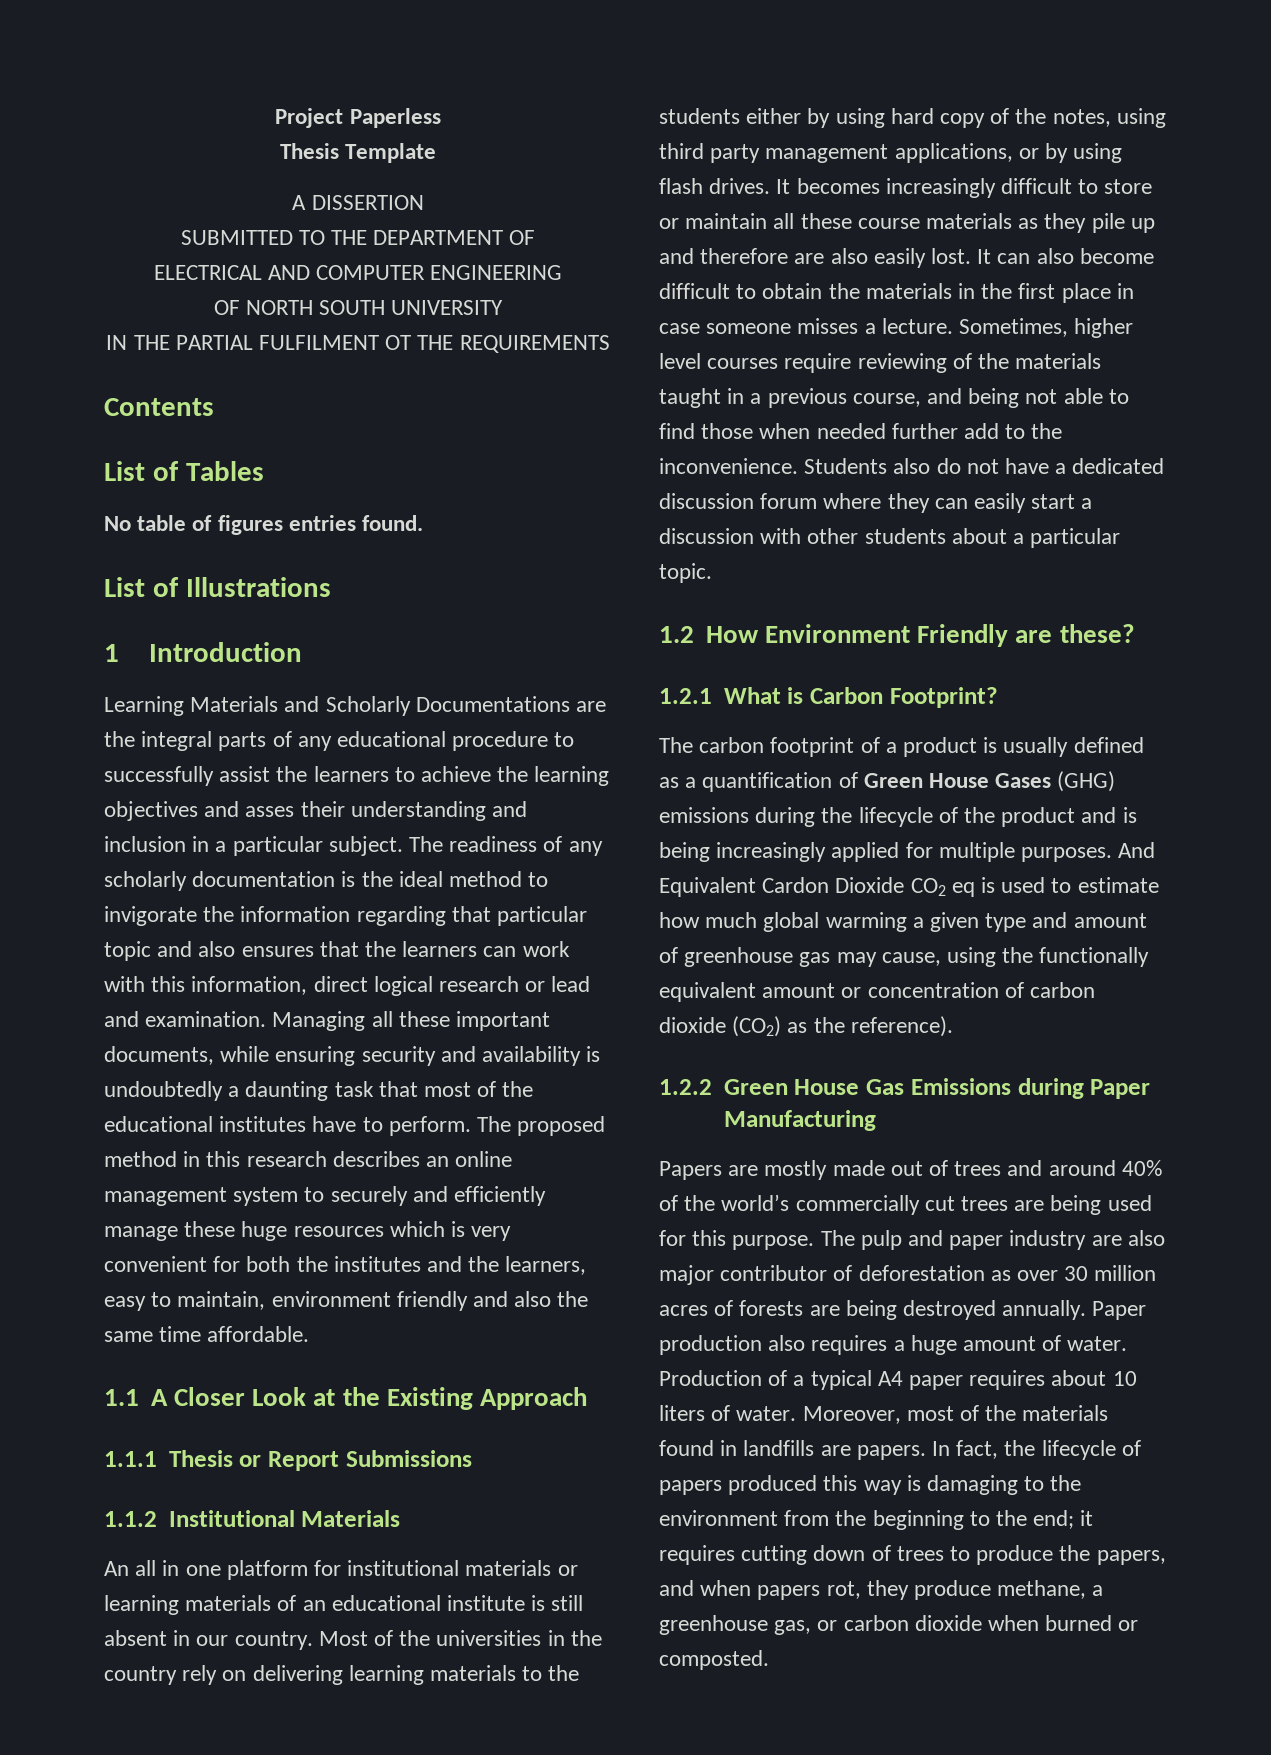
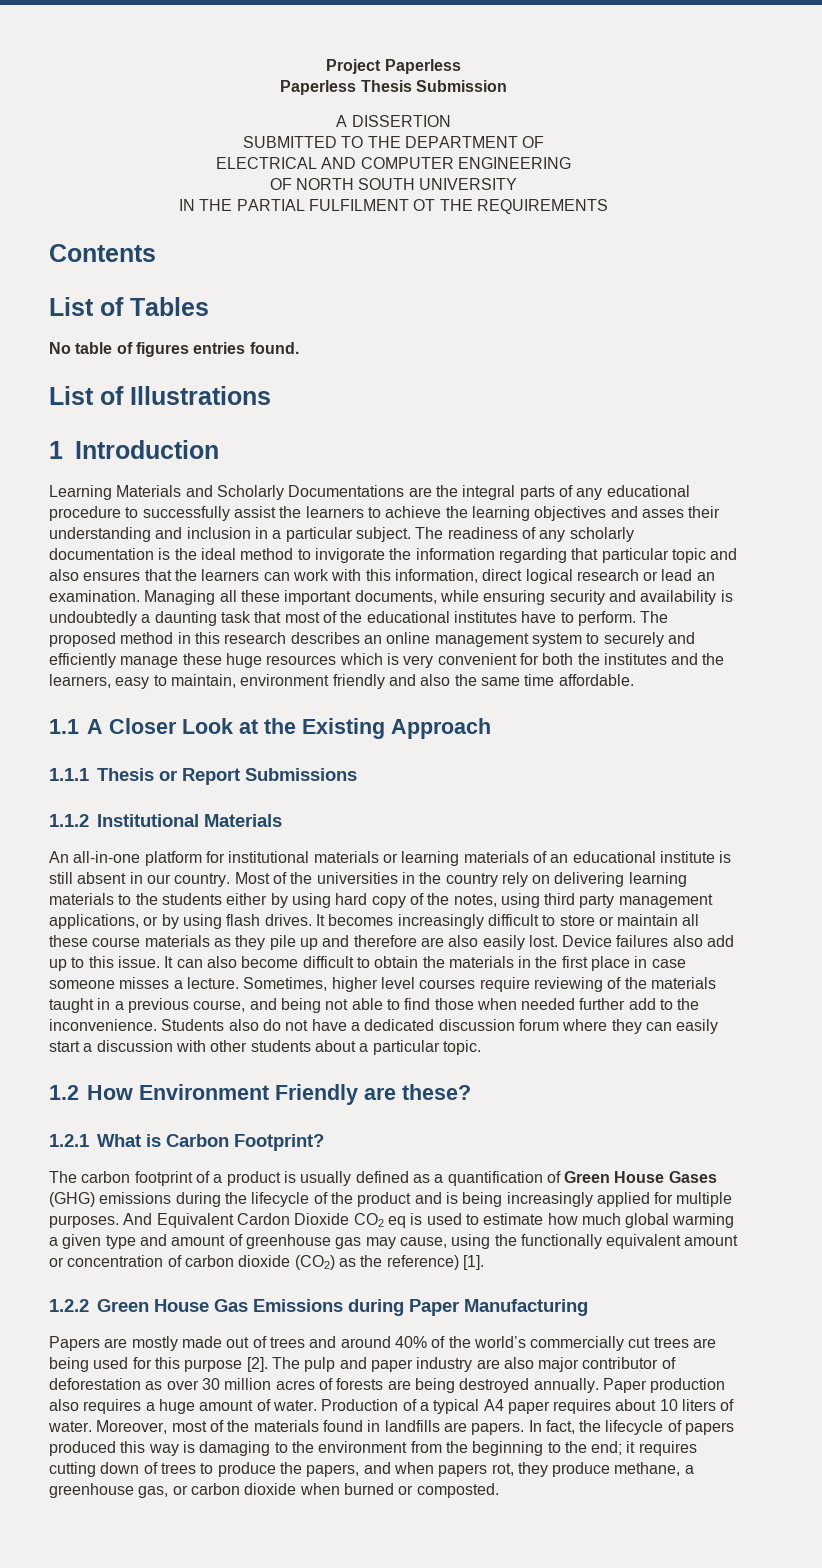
[279,143,437,163] Thesis Template -> [280,80,507,95] Paperless Thesis Submission
[104,1011,139,1027] and -> [696,572,715,581] an
[135,1560,221,1576] all in one -> [73,851,141,863] all-in-one
(972, 256) none -> [562,935,735,947] [49,956,160,971] Device failures also add up to this issue.
[850,1016,953,1037] reference). -> [386,1255,484,1270] reference) [1].
[732,1235,815,1250] purpose. -> [184,1357,268,1372] purpose [2].

